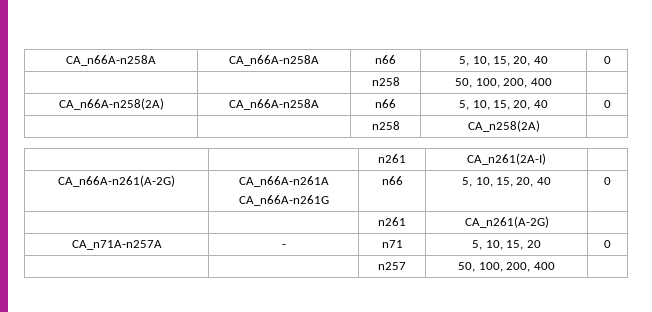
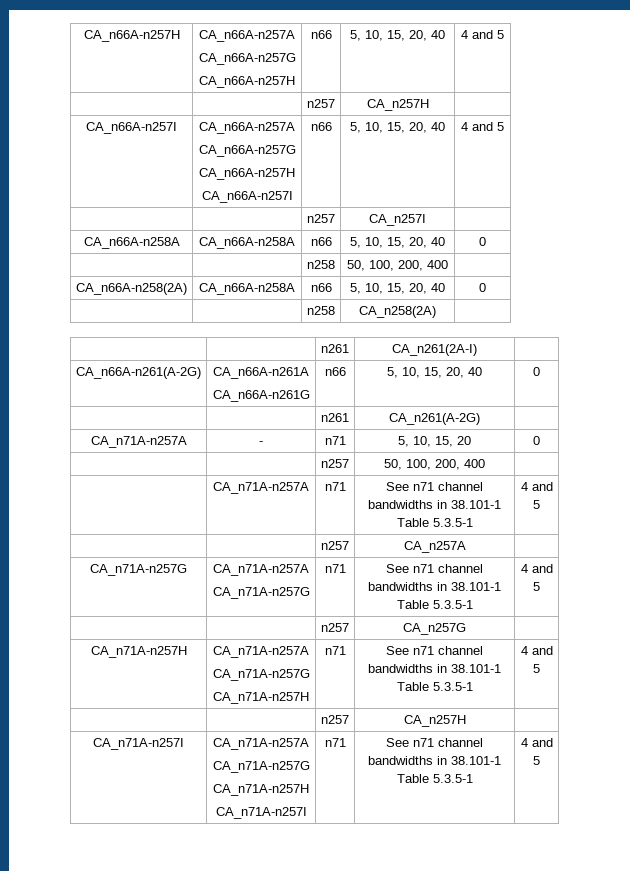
(66, 60) none -> [83,30,180,42] [199,30,295,42] [198,53,296,65] [199,76,295,88] [310,30,332,39] [350,30,445,41] [461,30,504,39] [307,99,335,108] [366,99,429,111] [86,122,177,134] [199,122,295,134] [198,145,296,157] [199,168,295,180] [201,191,293,203] [310,122,332,131] [350,122,445,133] [461,122,504,131] [307,214,335,223] [369,214,426,226] CA_n66A-n257H | CA_n66A-n257A // CA_n66A-n257G // CA_n66A-n257H | n66 | 5, 10, 15, 20, 40 | 4 and 5 // | | n257 | CA_n257H | // CA_n66A-n257I | CA_n66A-n257A // CA_n66A-n257G // CA_n66A-n257H // CA_n66A-n257I | n66 | 5, 10, 15, 20, 40 | 4 and 5 // | | n257 | CA_n257I | //
(555, 266) none -> [213,482,309,494] [324,482,346,491] [386,482,483,491] [368,500,501,509] [396,518,473,527] [520,482,553,491] [533,500,540,509] [321,541,349,550] [403,541,466,553] [90,564,187,576] [213,564,309,576] [212,587,310,599] [324,564,346,573] [386,564,483,573] [368,582,501,591] [396,600,473,609] [520,564,553,573] [533,582,540,591] [321,623,349,632] [403,623,466,635] [90,646,187,658] [213,646,309,658] [212,669,310,681] [213,692,309,704] [324,646,346,655] [386,646,483,655] [368,664,501,673] [396,682,473,691] [520,646,553,655] [533,664,540,673] [321,715,349,724] [403,715,466,727] [93,738,184,750] [213,738,309,750] [212,761,310,773] [213,784,309,796] [215,807,307,819] [324,738,346,747] [386,738,483,747] [368,756,501,765] [396,774,473,783] [520,738,553,747] [533,756,540,765] // | CA_n71A-n257A | n71 | See n71 channel bandwidths in 38.101-1 Table 5.3.5-1 | 4 and 5 // | | n257 | CA_n257A | // CA_n71A-n257G | CA_n71A-n257A // CA_n71A-n257G | n71 | See n71 channel bandwidths in 38.101-1 Table 5.3.5-1 | 4 and 5 // | | n257 | CA_n257G | // CA_n71A-n257H | CA_n71A-n257A // CA_n71A-n257G // CA_n71A-n257H | n71 | See n71 channel bandwidths in 38.101-1 Table 5.3.5-1 | 4 and 5 // | | n257 | CA_n257H | // CA_n71A-n257I | CA_n71A-n257A // CA_n71A-n257G // CA_n71A-n257H // CA_n71A-n257I | n71 | See n71 channel bandwidths in 38.101-1 Table 5.3.5-1 | 4 and 5

